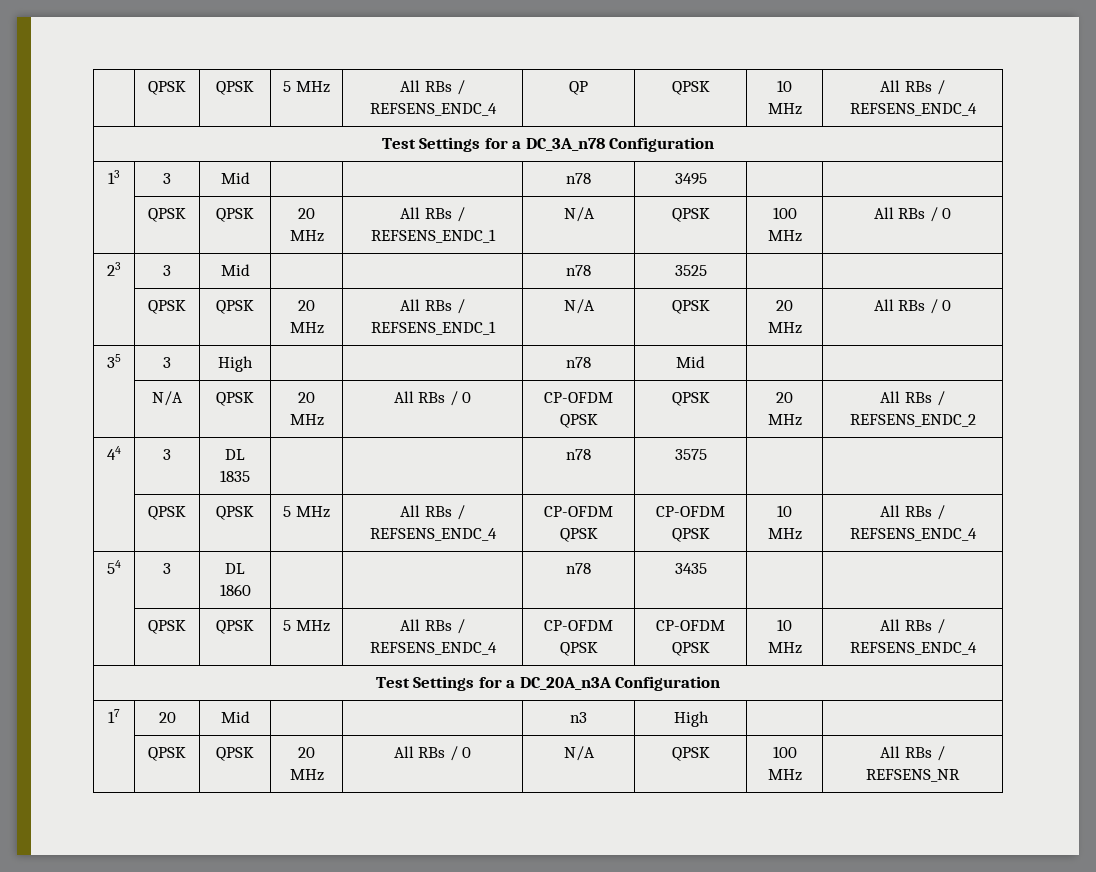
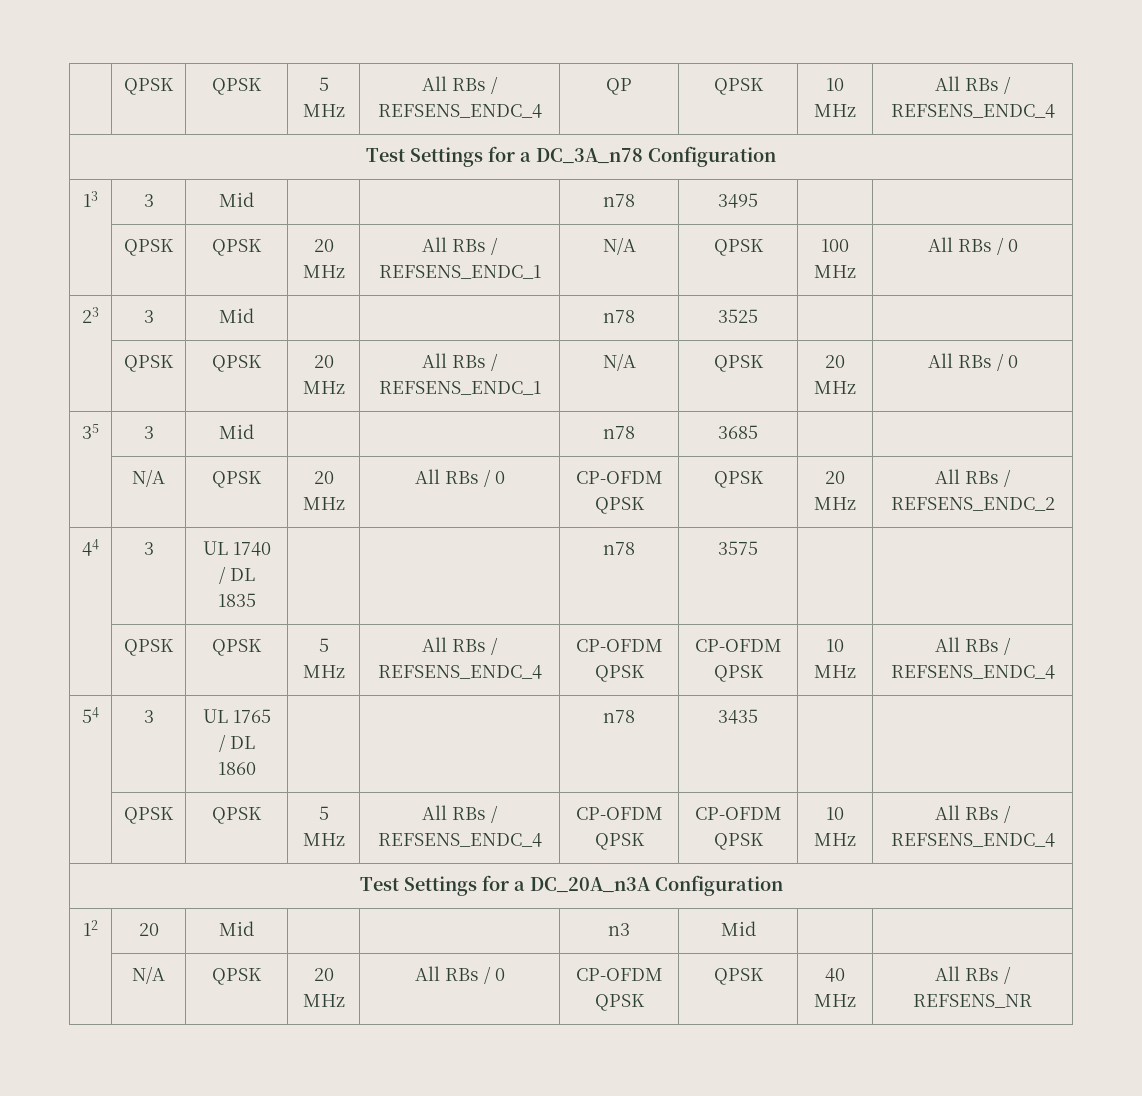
[218,356,253,372] [566,357,591,368] [676,356,705,368] High | | | n78 | Mid -> [219,424,254,439] [603,426,635,439] [718,425,758,439] Mid | | | n78 | 3685
(171, 454) none -> [202,541,271,556] [218,566,226,584] UL 1740 /
(171, 568) none -> [202,709,271,723] [218,734,226,752] UL 1765 /
[108,709,120,723] 17 -> [83,920,98,936] 12
[673,711,709,727] [148,747,186,761] [216,747,254,761] [298,747,315,758] [289,769,324,781] [393,746,472,761] [563,746,595,761] [671,747,710,761] [772,746,797,758] High | | // | QPSK | QPSK | 20 MHz | All RBs / 0 | N/A | QPSK | 100 -> [720,921,756,936] [132,966,165,984] [212,968,262,985] [313,968,334,981] [302,994,345,1007] [414,966,505,984] [575,968,663,981] [594,994,645,1011] [713,968,764,985] [825,968,845,982] Mid | | // | N/A | QPSK | 20 MHz | All RBs / 0 | CP-OFDM QPSK | QPSK | 40

